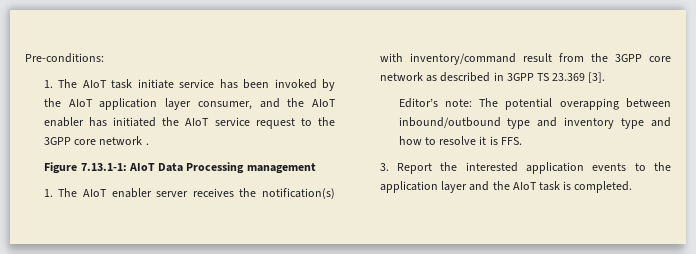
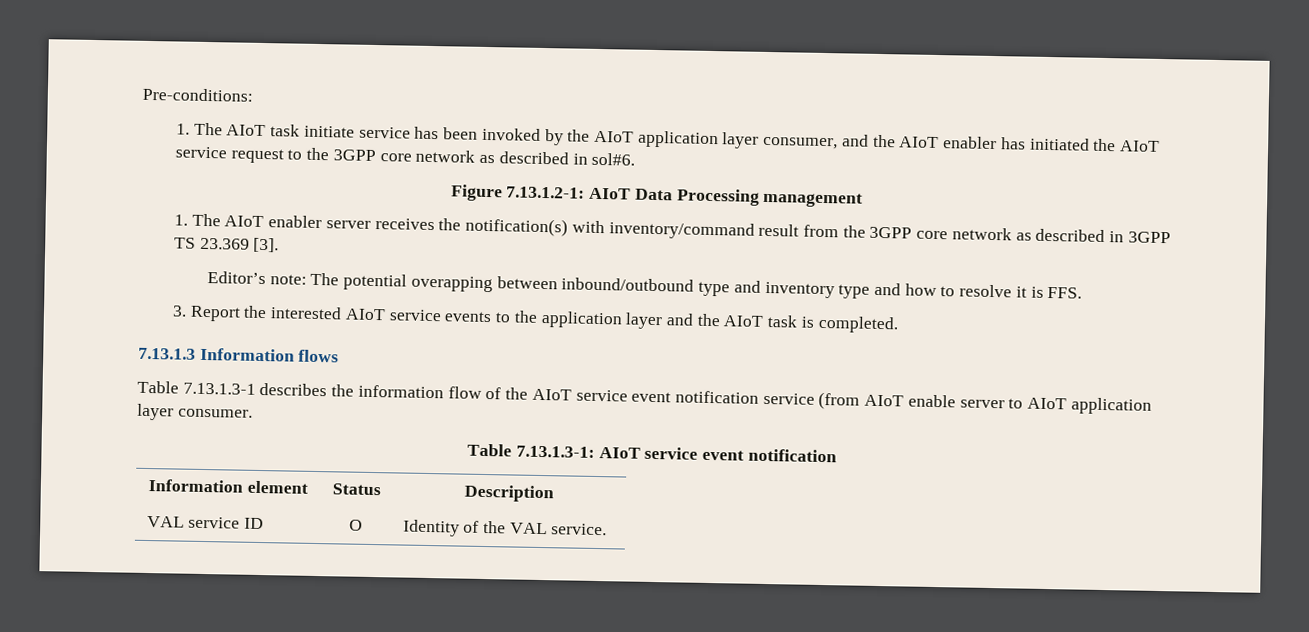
[145,143,149,145] . -> [479,151,636,166] as described in sol#6.
[80,163,127,171] 7.13.1-1: -> [506,186,586,199] 7.13.1.2-1:
[526,162,585,174] application -> [344,308,442,322] AIoT service
(633, 187) none -> [138,347,340,363] [137,380,1152,415] [137,403,253,421] [467,443,837,463] [148,479,308,494] [331,483,381,496] [463,484,554,503] [146,515,265,530] [349,519,363,531] [402,519,608,537] // 7.13.1.3 Information flows // Table 7.13.1.3-1 describes the information flow of the AIoT service event notification service (from AIoT enable server to AIoT application layer consumer. // Table 7.13.1.3-1: AIoT service event notification // Information element | Status | Description // VAL service ID | O | Identity of the VAL service.

